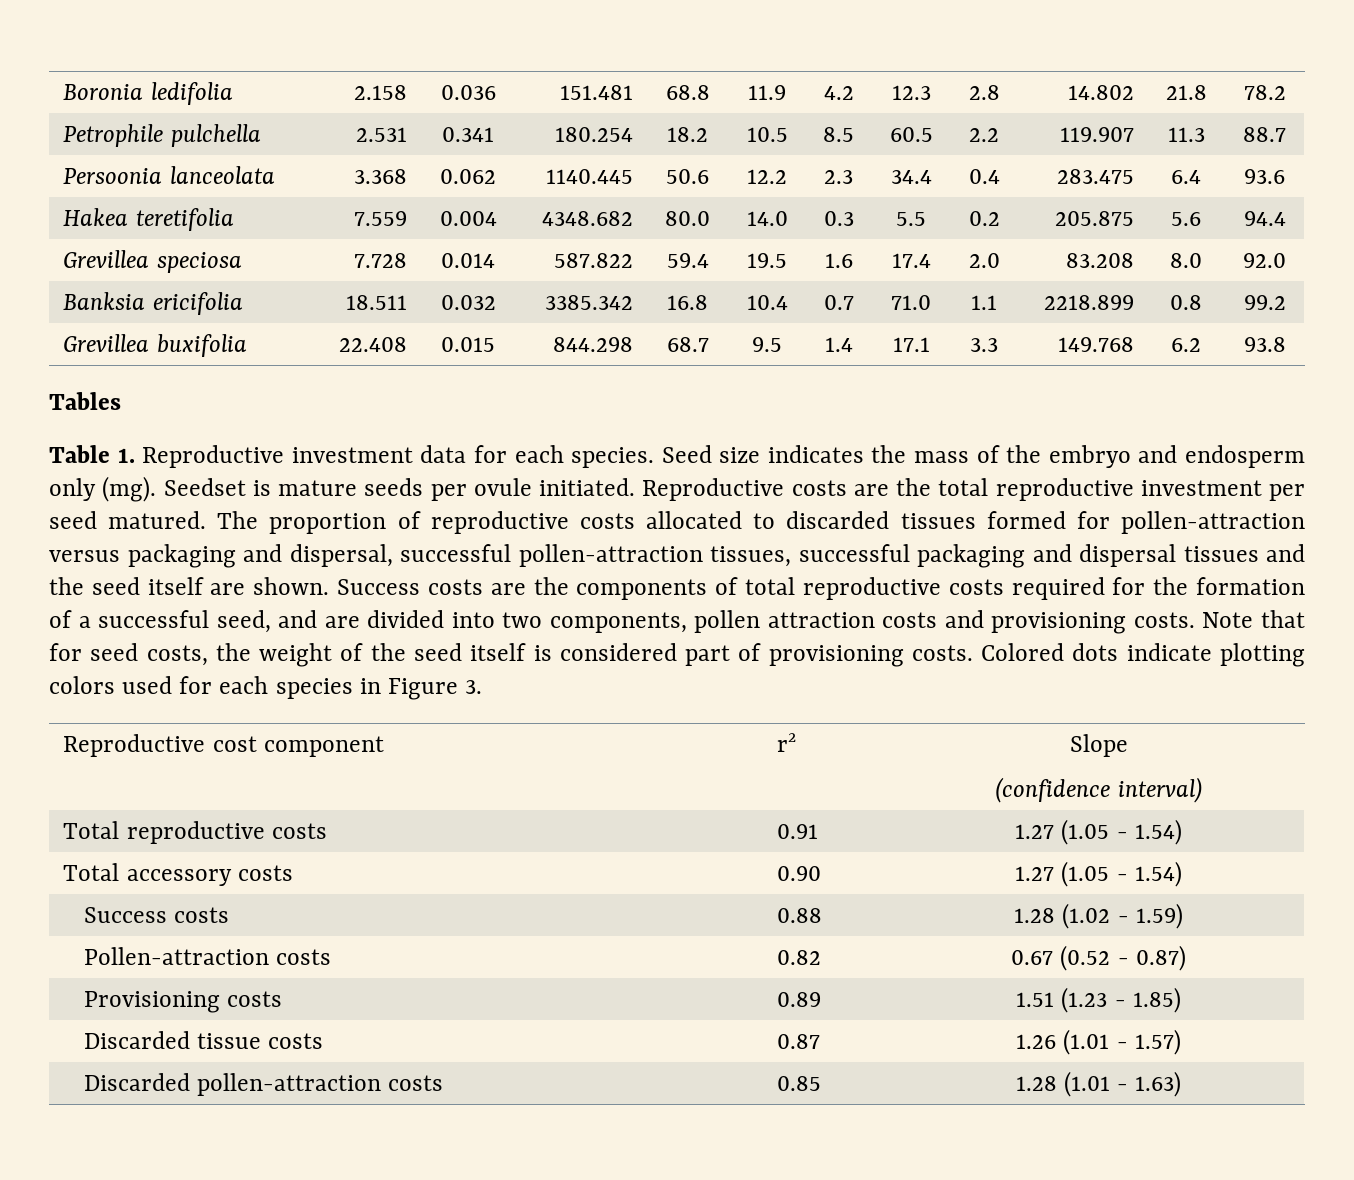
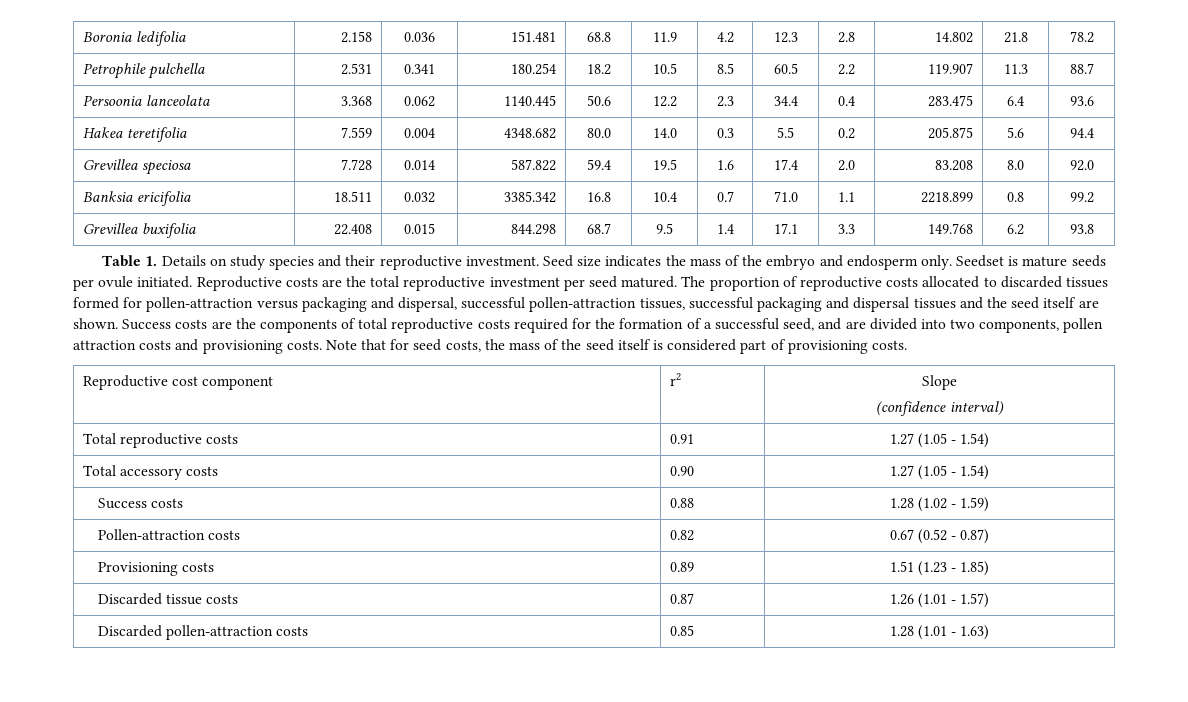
[49,392,121,410] // Tables -> (1094, 229) none
[142,445,655,468] Reproductive investment data for each species. -> [161,255,539,270] Details on study species and their reproductive investment.
[49,476,157,502] only (mg). -> [920,255,952,270] only.
[259,643,333,667] weight -> [509,342,541,350] mass
[981,643,1306,667] [49,676,483,700] Colored dots indicate plotting colors used for each species in Figure 3. -> (907, 345) none

